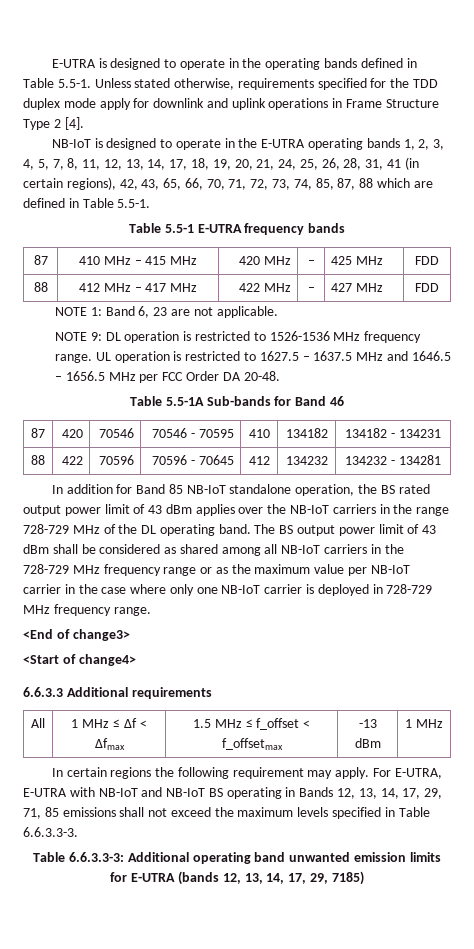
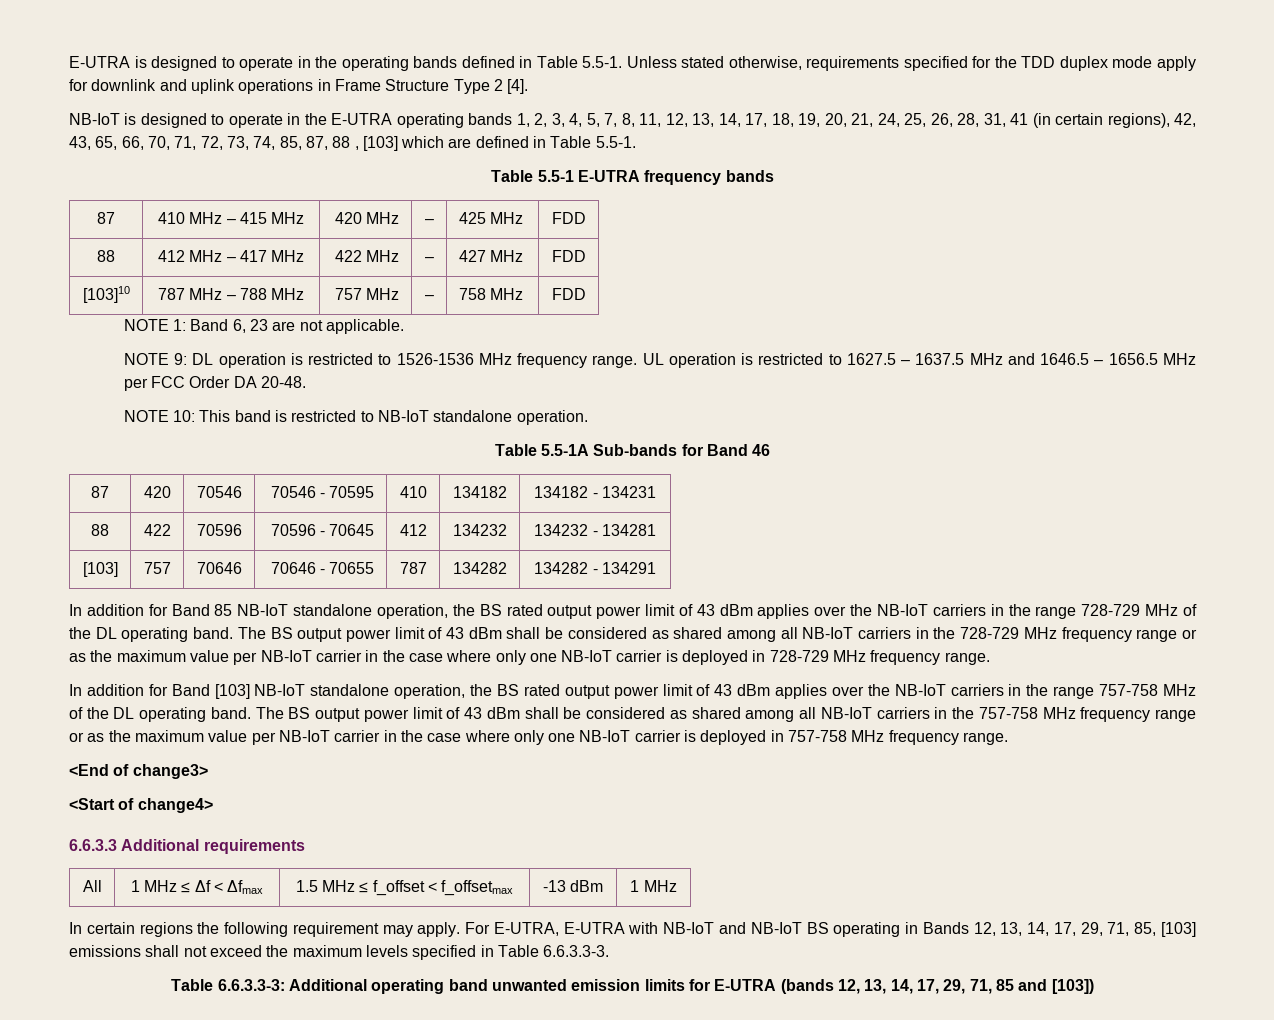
(374, 183) none -> [354,136,398,151] , [103]
(439, 287) none -> [82,286,130,303] [157,288,305,300] [335,288,400,300] [424,295,434,300] [458,288,523,300] [551,288,586,300] // [103]10 | 787 MHz – 788 MHz | 757 MHz | – | 758 MHz | FDD
(280, 376) none -> [123,410,588,425] // NOTE 10: This band is restricted to NB-IoT standalone operation.
(441, 460) none -> [82,562,118,577] [144,562,172,574] [197,562,243,574] [270,562,375,574] [399,562,427,574] [452,562,507,574] [534,562,656,574] // [103] | 757 | 70646 | 70646 - 70655 | 787 | 134282 | 134282 - 134291
(151, 611) none -> [69,684,1196,699] [69,707,1197,722] [69,730,1009,745] // In addition for Band [103] NB-IoT standalone operation, the BS rated output power limit of 43 dBm applies over the NB-IoT carriers in the range 757-758 MHz of the DL operating band. The BS output power limit of 43 dBm shall be considered as shared among all NB-IoT carriers in the 757-758 MHz frequency range or as the maximum value per NB-IoT carrier in the case where only one NB-IoT carrier is deployed in 757-758 MHz frequency range.
[44,807,59,817] 85 -> [1134,922,1196,937] 85, [103]
[331,871,364,885] 7185) -> [969,979,1094,994] 71, 85 and [103])

